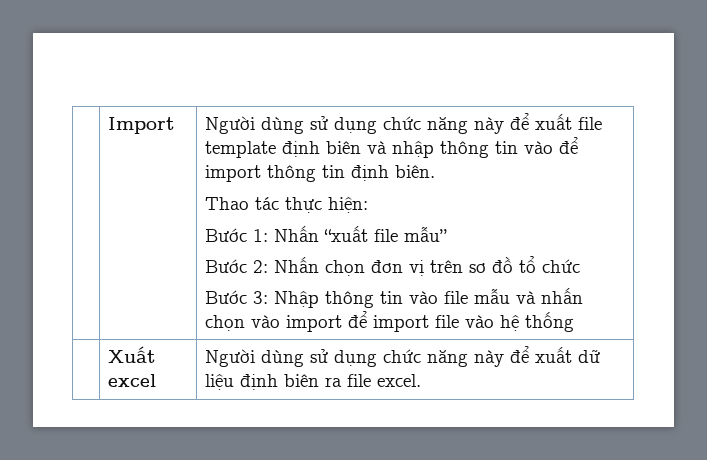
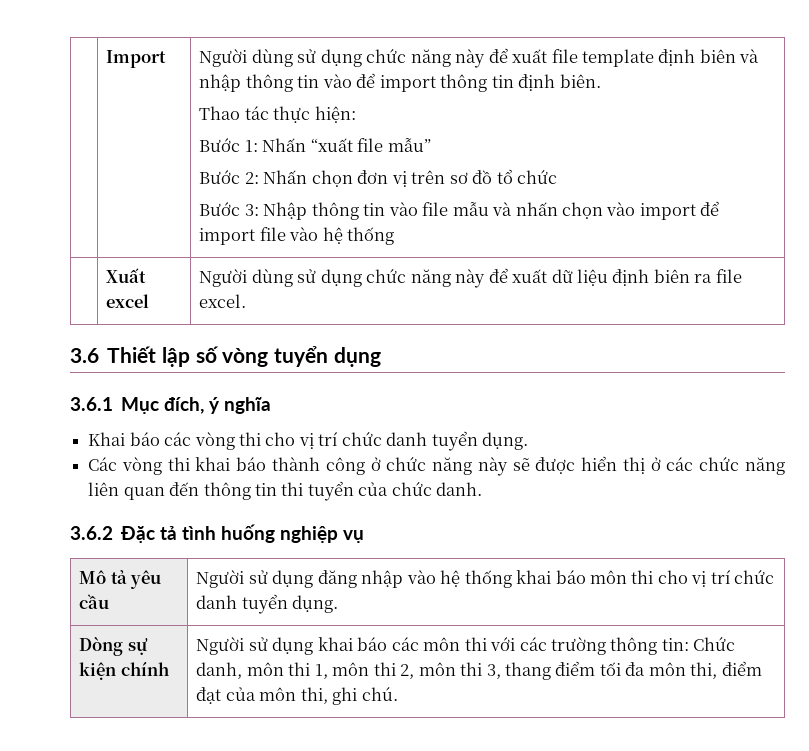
(422, 380) none -> [70,346,381,367] [70,397,272,414] [88,431,529,451] [88,456,786,476] [88,481,483,501] [70,524,365,543] [79,569,162,589] [79,594,110,609] [196,570,775,588] [196,594,339,614] [79,637,148,656] [79,661,169,680] [196,637,736,655] [196,661,762,680] [196,687,398,705] // 3.6 Thiết lập số vòng tuyển dụng // 3.6.1 Mục đích, ý nghĩa // Khai báo các vòng thi cho vị trí chức danh tuyển dụng. // Các vòng thi khai báo thành công ở chức năng này sẽ được hiển thị ở các chức năng liên quan đến thông tin thi tuyển của chức danh. // 3.6.2 Đặc tả tình huống nghiệp vụ // Mô tả yêu cầu | Người sử dụng đăng nhập vào hệ thống khai báo môn thi cho vị trí chức danh tuyển dụng. // Dòng sự kiện chính | Người sử dụng khai báo các môn thi với các trường thông tin: Chức danh, môn thi 1, môn thi 2, môn thi 3, thang điểm tối đa môn thi, điểm đạt của môn thi, ghi chú.

